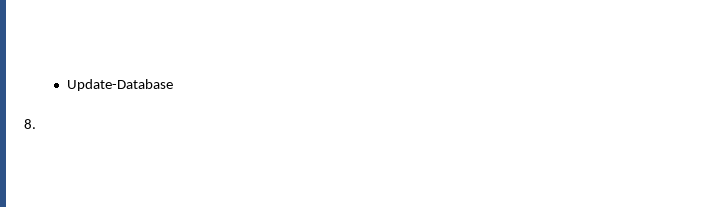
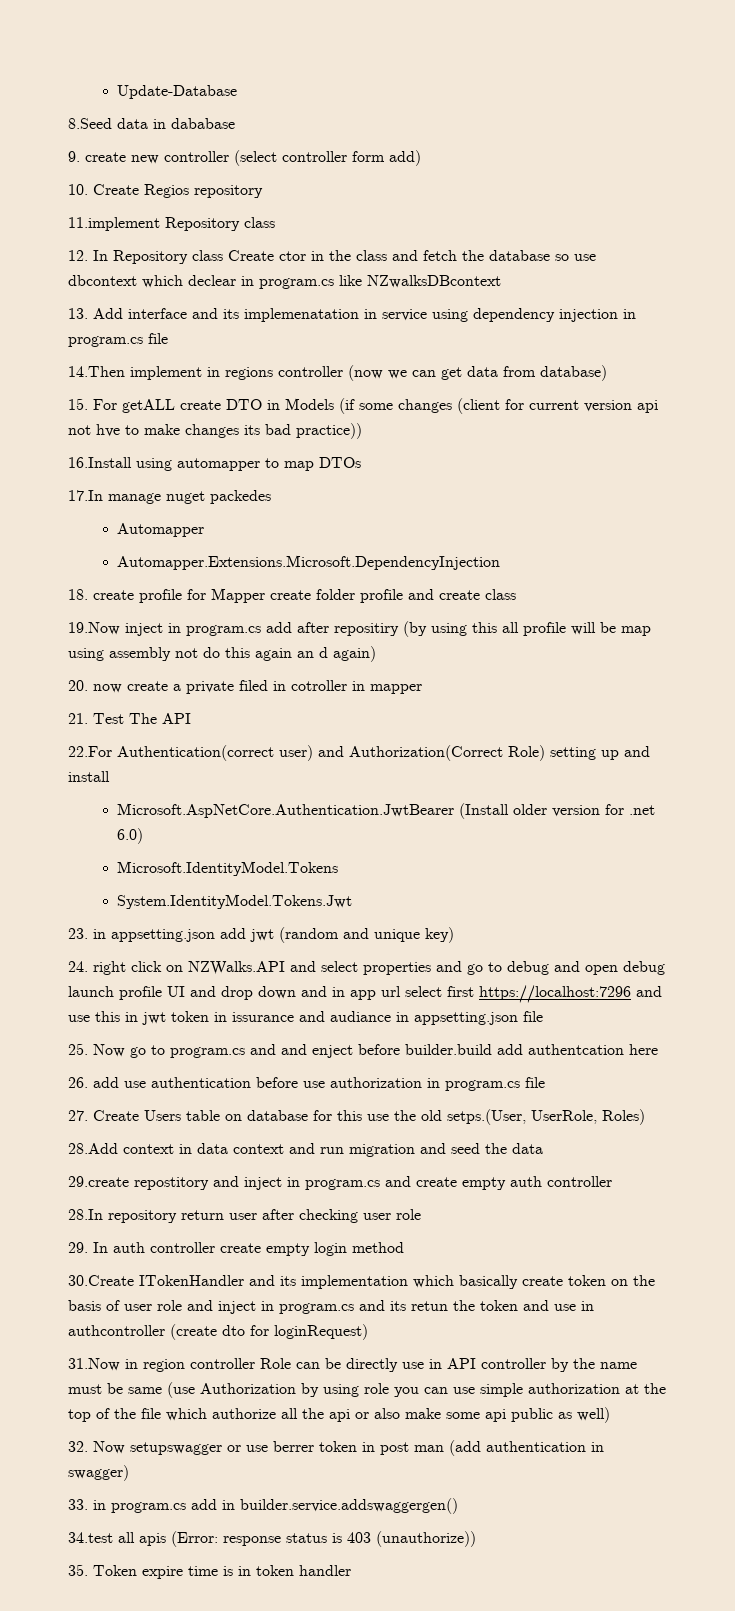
[24,119,36,129] 8. -> [68,118,235,129] [68,150,421,166] [68,184,263,198] [68,217,275,231] [68,250,596,264] [68,275,501,289] [68,308,636,322] [68,333,168,347] [68,365,607,381] [68,398,658,414] [68,423,362,439] [68,457,361,471] [68,490,271,504] [117,523,205,537] [117,555,501,570] [68,588,516,603] [68,621,651,637] [68,646,376,662] [68,680,422,694] [68,713,191,724] [68,745,650,761] [68,771,110,782] [117,803,656,819] [117,828,144,844] [117,861,339,876] [117,894,353,909] [68,927,454,943] [68,961,665,975] [68,985,662,1003] [68,1011,543,1025] [68,1043,658,1058] [68,1077,545,1091] [68,1109,645,1125] [68,1143,543,1157] [68,1176,612,1190] [68,1209,421,1223] [68,1242,404,1256] [68,1275,655,1289] [68,1300,594,1314] [68,1324,368,1340] [68,1358,637,1372] [68,1382,666,1398] [68,1407,610,1423] [68,1440,604,1456] [68,1465,129,1481] [68,1498,458,1514] [68,1531,476,1547] [68,1564,351,1579] 8.Seed data in dababase // 9. create new controller (select controller form add) // 10. Create Regios repository // 11.implement Repository class // 12. In Repository class Create ctor in the class and fetch the database so use dbcontext which declear in program.cs like NZwalksDBcontext // 13. Add interface and its implemenatation in service using dependency injection in program.cs file // 14.Then implement in regions controller (now we can get data from database) // 15. For getALL create DTO in Models (if some changes (client for current version api not hve to make changes its bad practice)) // 16.Install using automapper to map DTOs // 17.In manage nuget packedes // Automapper // Automapper.Extensions.Microsoft.DependencyInjection // 18. create profile for Mapper create folder profile and create class // 19.Now inject in program.cs add after repositiry (by using this all profile will be map using assembly not do this again an d again) // 20. now create a private filed in cotroller in mapper // 21. Test The API // 22.For Authentication(correct user) and Authorization(Correct Role) setting up and install // Microsoft.AspNetCore.Authentication.JwtBearer (Install older version for .net 6.0) // Microsoft.IdentityModel.Tokens // System.IdentityModel.Tokens.Jwt // 23. in appsetting.json add jwt (random and unique key) // 24. right click on NZWalks.API and select properties and go to debug and open debug launch profile UI and drop down and in app url select first https://localhost:7296 and use this in jwt token in issurance and audiance in appsetting.json file // 25. Now go to program.cs and and enject before builder.build add authentcation here // 26. add use authentication before use authorization in program.cs file // 27. Create Users table on database for this use the old setps.(User, UserRole, Roles) // 28.Add context in data context and run migration and seed the data // 29.create repostitory and inject in program.cs and create empty auth controller // 28.In repository return user after checking user role // 29. In auth controller create empty login method // 30.Create ITokenHandler and its implementation which basically create token on the basis of user role and inject in program.cs and its retun the token and use in authcontroller (create dto for loginRequest) // 31.Now in region controller Role can be directly use in API controller by the name must be same (use Authorization by using role you can use simple authorization at the top of the file which authorize all the api or also make some api public as well) // 32. Now setupswagger or use berrer token in post man (add authentication in swagger) // 33. in program.cs add in builder.service.addswaggergen() // 34.test all apis (Error: response status is 403 (unauthorize)) // 35. Token expire time is in token handler

